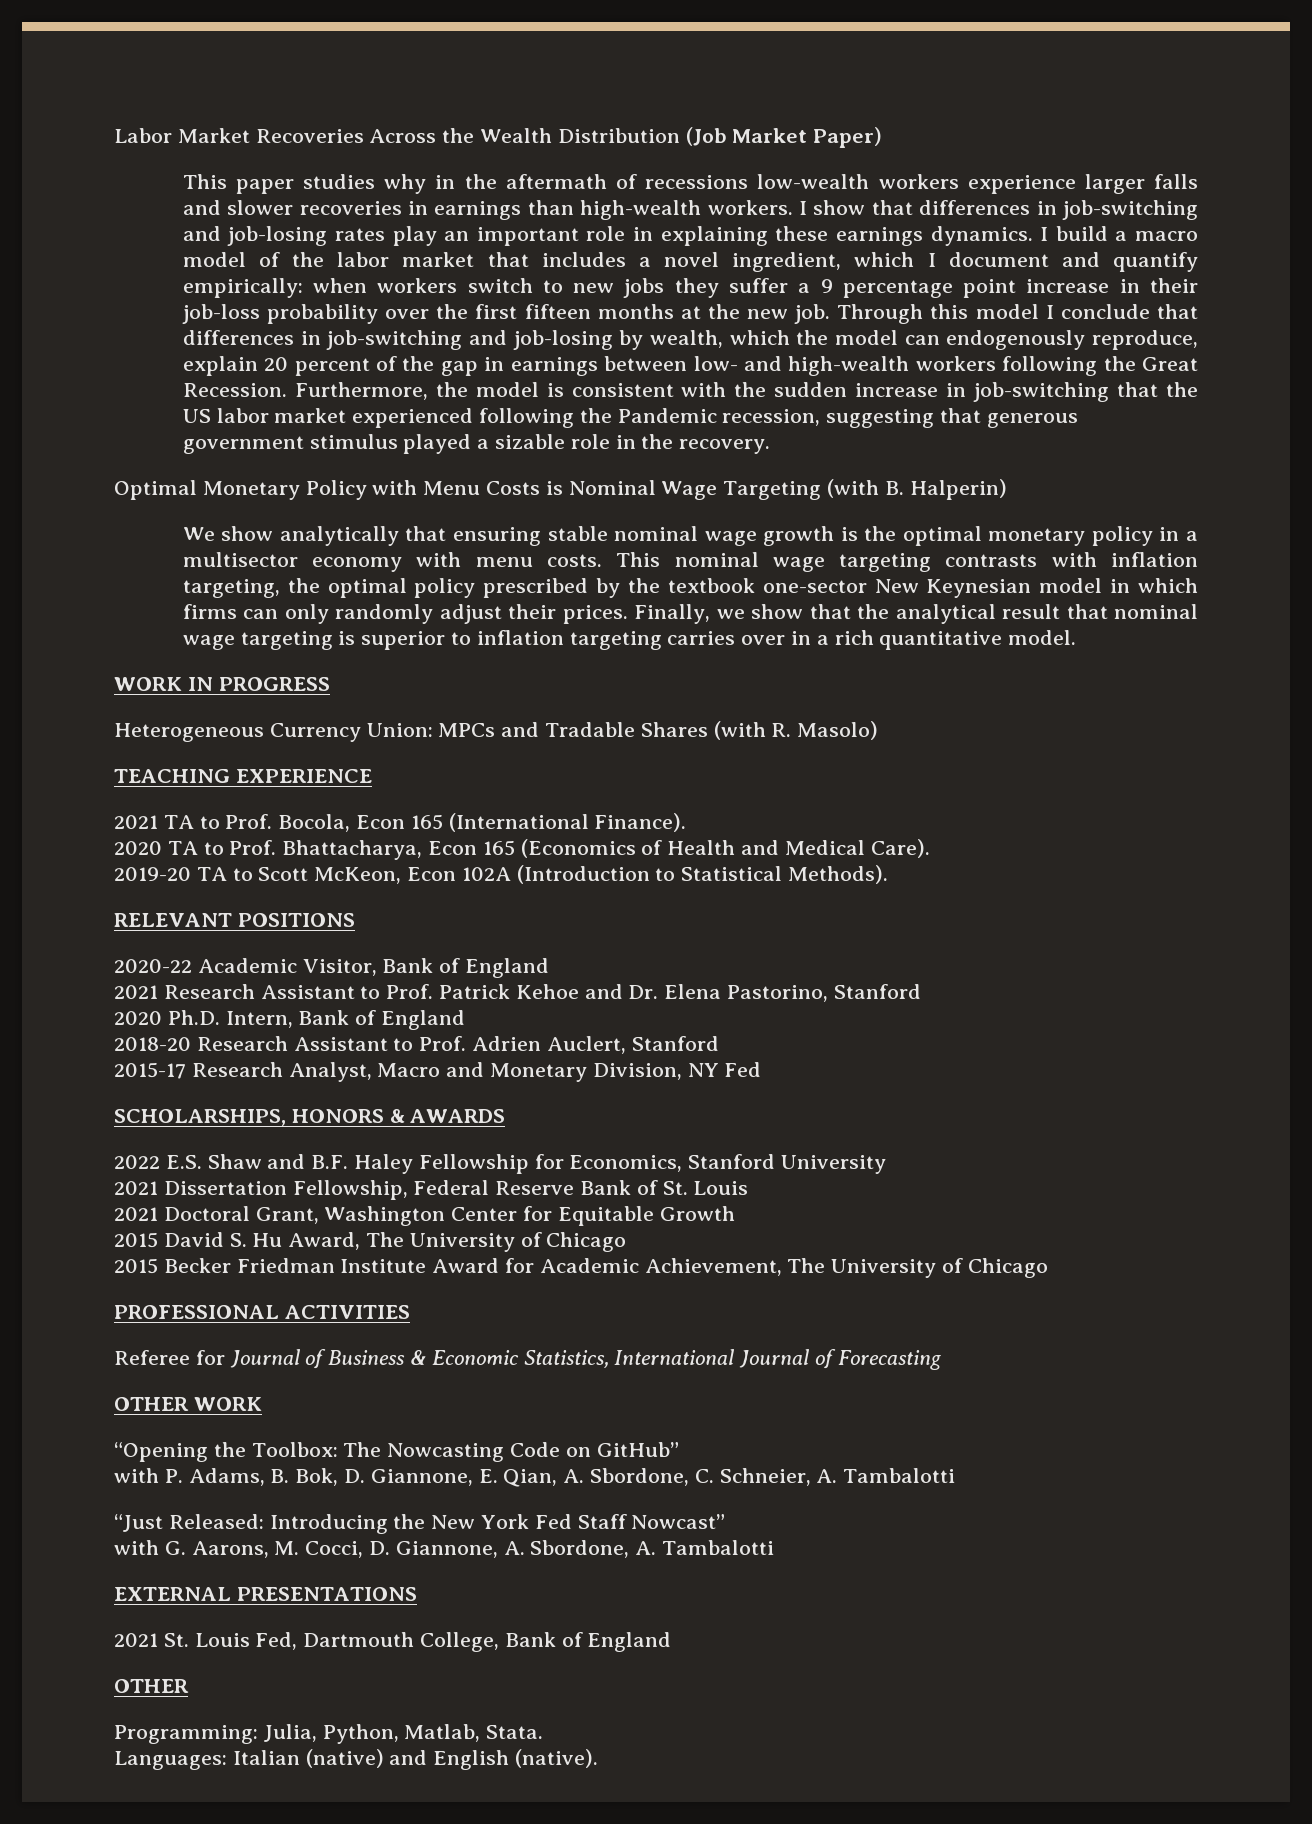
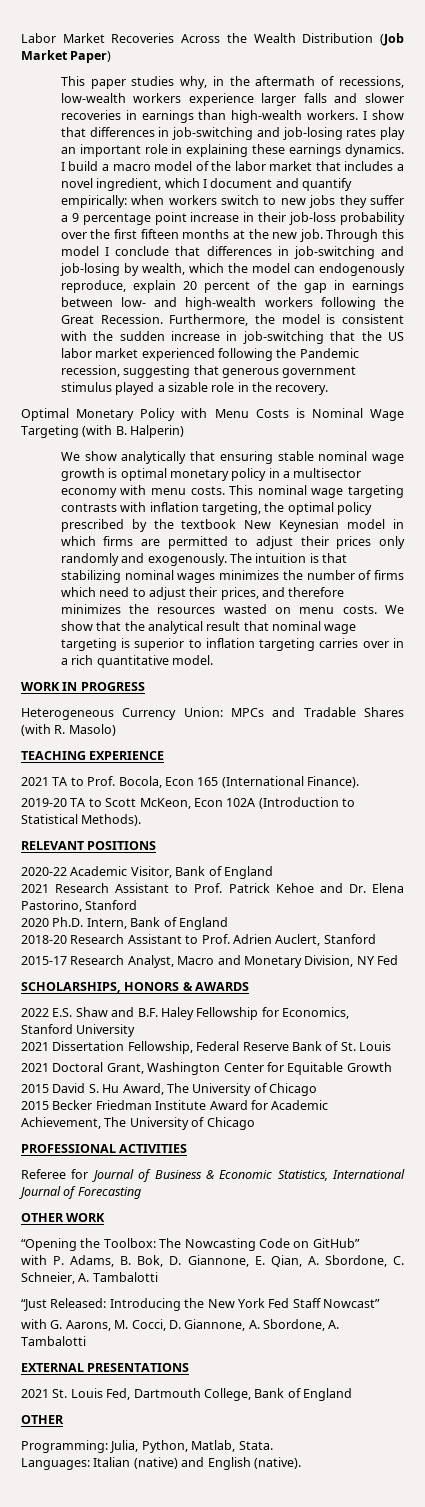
[384,174,427,194] why -> [180,76,208,89] why,
[645,175,749,189] recessions -> [338,76,404,88] recessions,
[864,526,897,541] the -> (118, 473) none
[762,580,867,593] one-sector -> (237, 524) none
[243,604,745,624] can only randomly adjust their prices. Finally, we -> [141,536,405,549] [60,553,348,566] [60,570,404,583] [60,587,345,600] [60,604,404,614] are permitted to adjust their prices only randomly and exogenously. The intuition is that stabilizing nominal wages minimizes the number of firms which need to adjust their prices, and therefore minimizes the resources wasted on menu costs. We
[114,839,930,860] // 2020 TA to Prof. Bhattacharya, Econ 165 (Economics of Health and Medical Care). -> (359, 782) none

